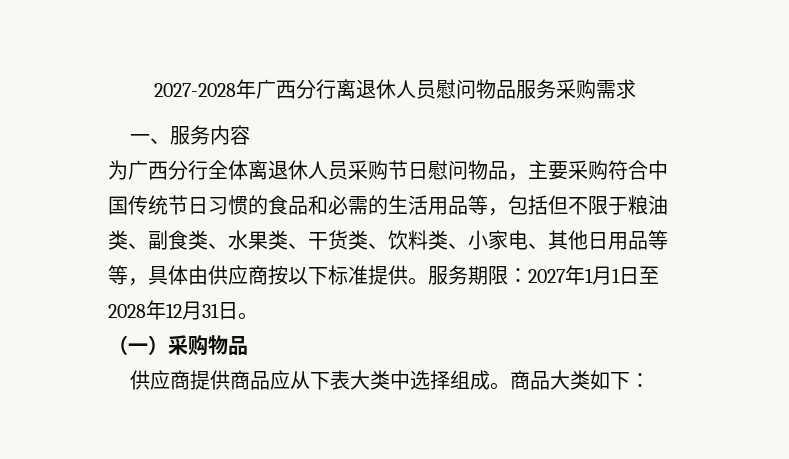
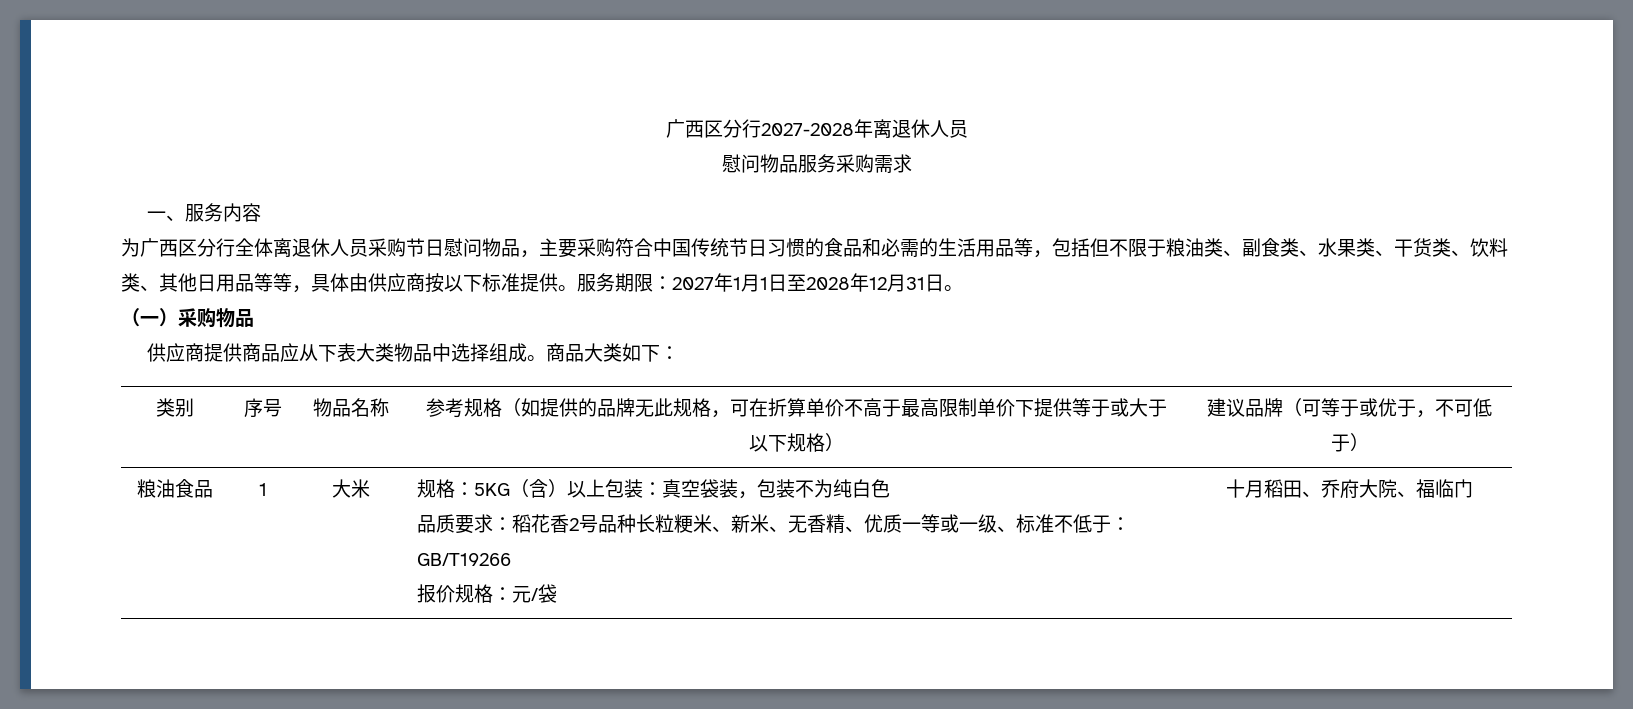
[153,79,436,99] 2027-2028年广西分行离退休人员 -> [665,119,968,138] 广西区分行2027-2028年离退休人员 //
(168, 170) none -> [178,239,197,257] 区
[468,230,548,250] 小家电、 -> (159, 288) none
(391, 380) none -> [394,343,433,362] 物品
(651, 380) none -> [156,398,194,417] [244,398,282,418] [313,398,389,417] [425,398,1167,418] [748,433,844,452] [1207,398,1492,418] [1330,433,1369,452] [137,479,213,498] [259,483,267,496] [332,479,370,498] [417,479,891,499] [417,514,1131,534] [417,553,512,566] [417,584,558,603] [1226,479,1473,499] // 类别 | 序号 | 物品名称 | 参考规格（如提供的品牌无此规格，可在折算单价不高于最高限制单价下提供等于或大于以下规格） | 建议品牌（可等于或优于，不可低于） // 粮油食品 | 1 | 大米 | 规格：5KG（含）以上包装：真空袋装，包装不为纯白色 // 品质要求：稻花香2号品种长粒粳米、新米、无香精、优质一等或一级、标准不低于：GB/T19266 // 报价规格：元/袋 | 十月稻田、乔府大院、福临门

